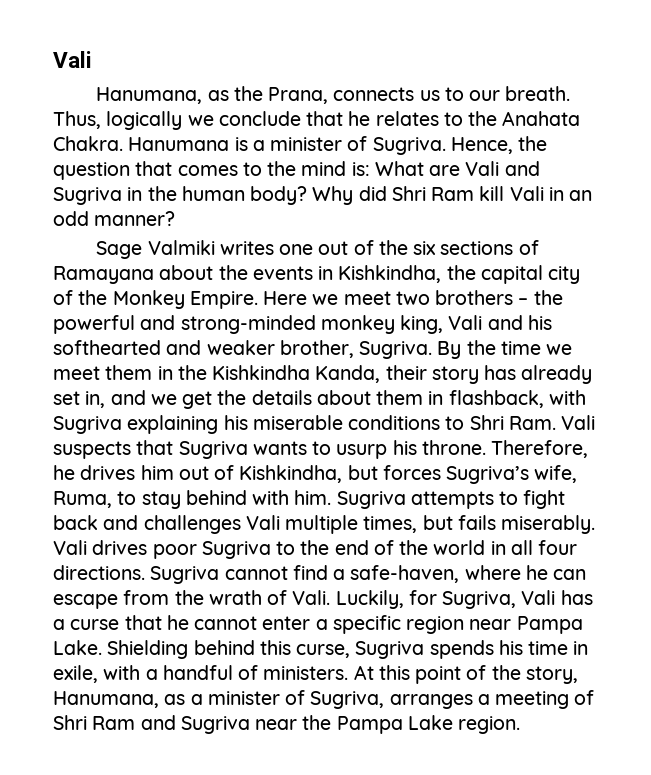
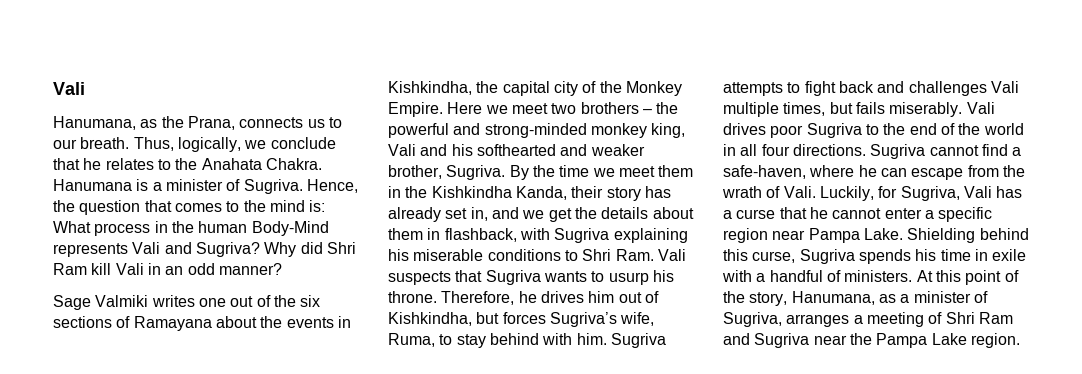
[106,111,183,130] logically -> [177,137,241,152] logically,
[429,161,540,176] [53,186,308,205] are Vali and Sugriva in the human body? -> [94,221,329,236] [53,242,260,257] process in the human Body-Mind represents Vali and Sugriva?
[53,665,98,683] exile, -> [992,249,1027,261] exile

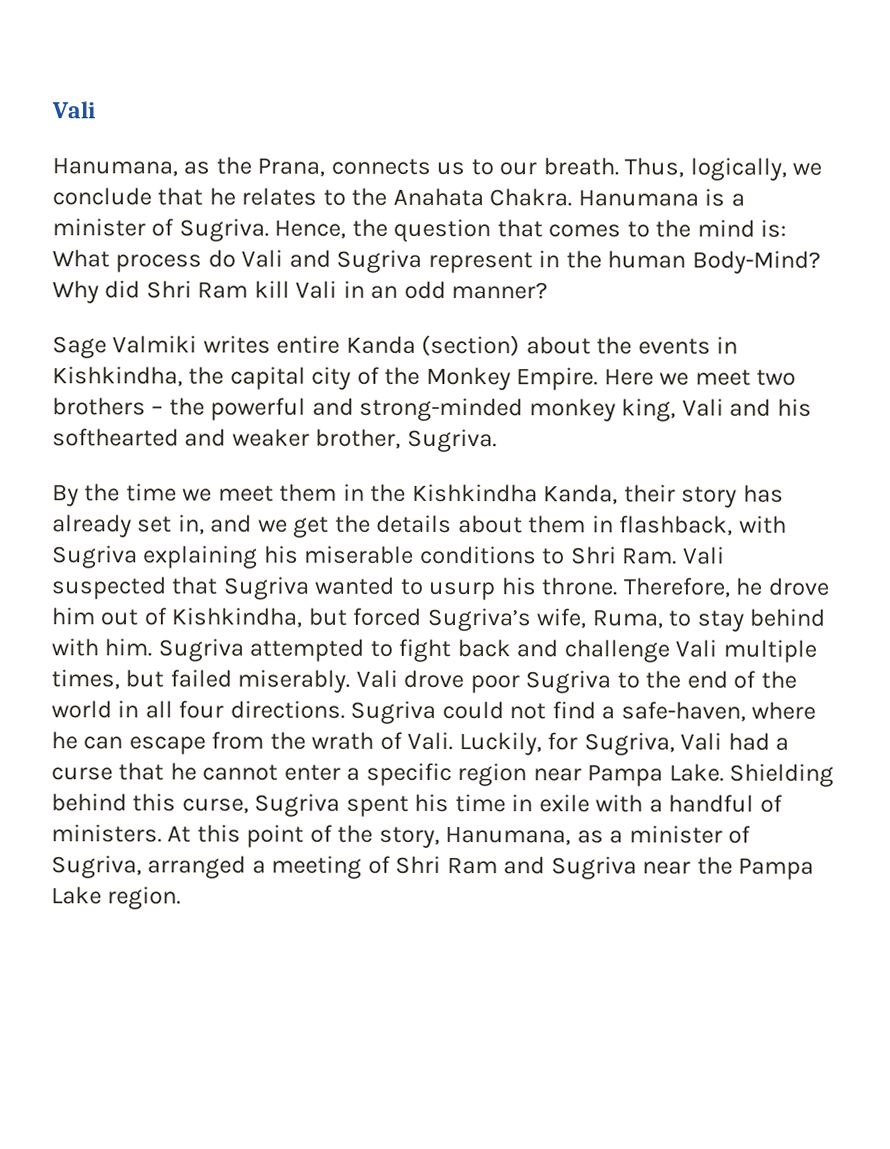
[154,221,329,236] [53,242,260,257] in the human Body-Mind represents Vali and Sugriva? -> [207,249,821,274] do Vali and Sugriva represent in the human Body-Mind?
[198,295,321,307] [53,316,212,331] one out of the six sections of Ramayana -> [276,334,521,357] entire Kanda (section)
(506, 172) none -> (497, 440) //
[388,271,451,285] suspects -> [51,576,166,600] suspected
[543,271,587,282] wants -> [314,576,395,595] wanted
[540,291,584,303] drives -> [767,577,829,596] drove
[502,312,546,324] forces -> [352,607,422,626] forced
[723,82,783,96] attempts -> [249,638,365,662] attempted
[908,81,987,96] challenges -> [563,639,670,663] challenge
[855,102,885,114] fails -> [169,669,232,688] failed
[723,123,766,135] drives -> [403,669,465,689] drove
[929,145,979,156] cannot -> [441,700,547,720] could not
[996,186,1023,198] has -> [727,732,770,751] had
[858,249,911,264] spends -> [345,795,409,817] spent
[786,314,850,327] arranges -> [147,855,247,879] arranged

